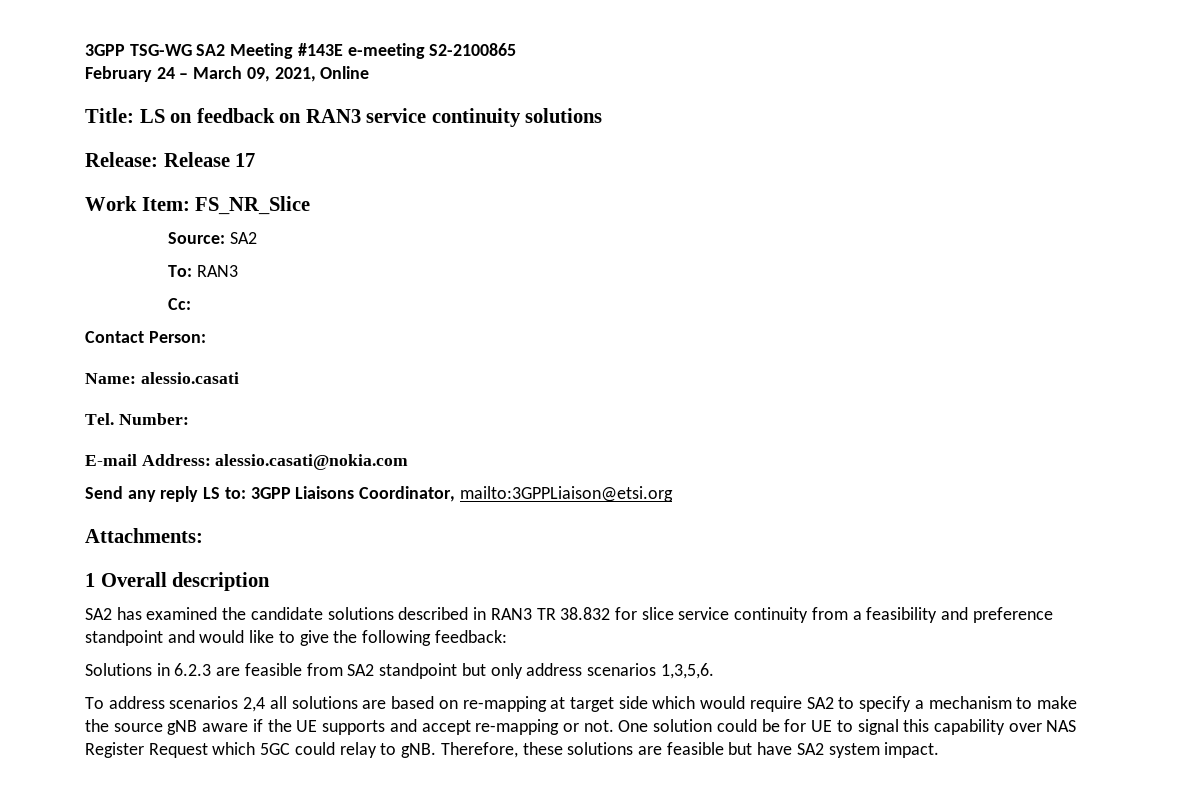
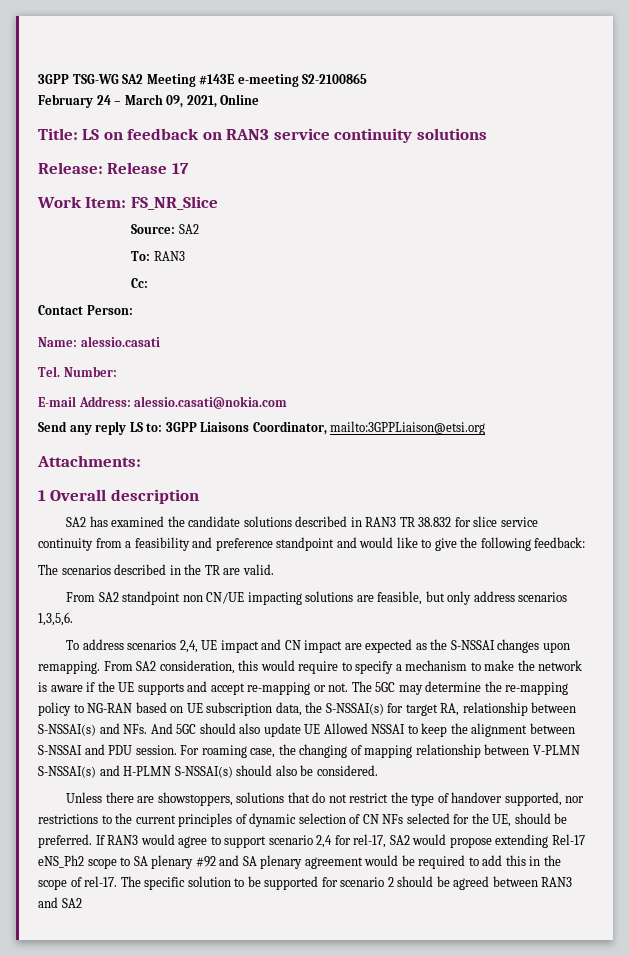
[85,663,458,679] Solutions in 6.2.3 are feasible from SA2 standpoint -> [38,564,274,575] [66,591,423,605] The scenarios described in the TR are valid. // From SA2 standpoint non CN/UE impacting solutions are feasible,
[243,696,696,712] 2,4 all solutions are based on re-mapping at target side which -> [179,639,570,653] [38,660,259,674] 2,4, UE impact and CN impact are expected as the S-NSSAI changes upon remapping. From SA2 consideration, this
[806,697,834,709] SA2 -> (339, 667) none
[113,720,198,735] source gNB -> [538,660,583,671] [38,682,47,692] network is
[618,719,1077,735] [85,742,940,758] One solution could be for UE to signal this capability over NAS Register Request which 5GC could relay to gNB. Therefore, these solutions are feasible but have SA2 system impact. -> [351,681,569,695] [38,702,577,716] [38,723,575,737] [38,744,580,758] [38,765,378,778] [66,792,585,806] [38,813,568,827] [38,834,585,848] [38,855,561,869] [38,876,573,890] [38,897,82,908] The 5GC may determine the re-mapping policy to NG-RAN based on UE subscription data, the S-NSSAI(s) for target RA, relationship between S-NSSAI(s) and NFs. And 5GC should also update UE Allowed NSSAI to keep the alignment between S-NSSAI and PDU session. For roaming case, the changing of mapping relationship between V-PLMN S-NSSAI(s) and H-PLMN S-NSSAI(s) should also be considered. // Unless there are showstoppers, solutions that do not restrict the type of handover supported, nor restrictions to the current principles of dynamic selection of CN NFs selected for the UE, should be preferred. If RAN3 would agree to support scenario 2,4 for rel-17, SA2 would propose extending Rel-17 eNS_Ph2 scope to SA plenary #92 and SA plenary agreement would be required to add this in the scope of rel-17. The specific solution to be supported for scenario 2 should be agreed between RAN3 and SA2

